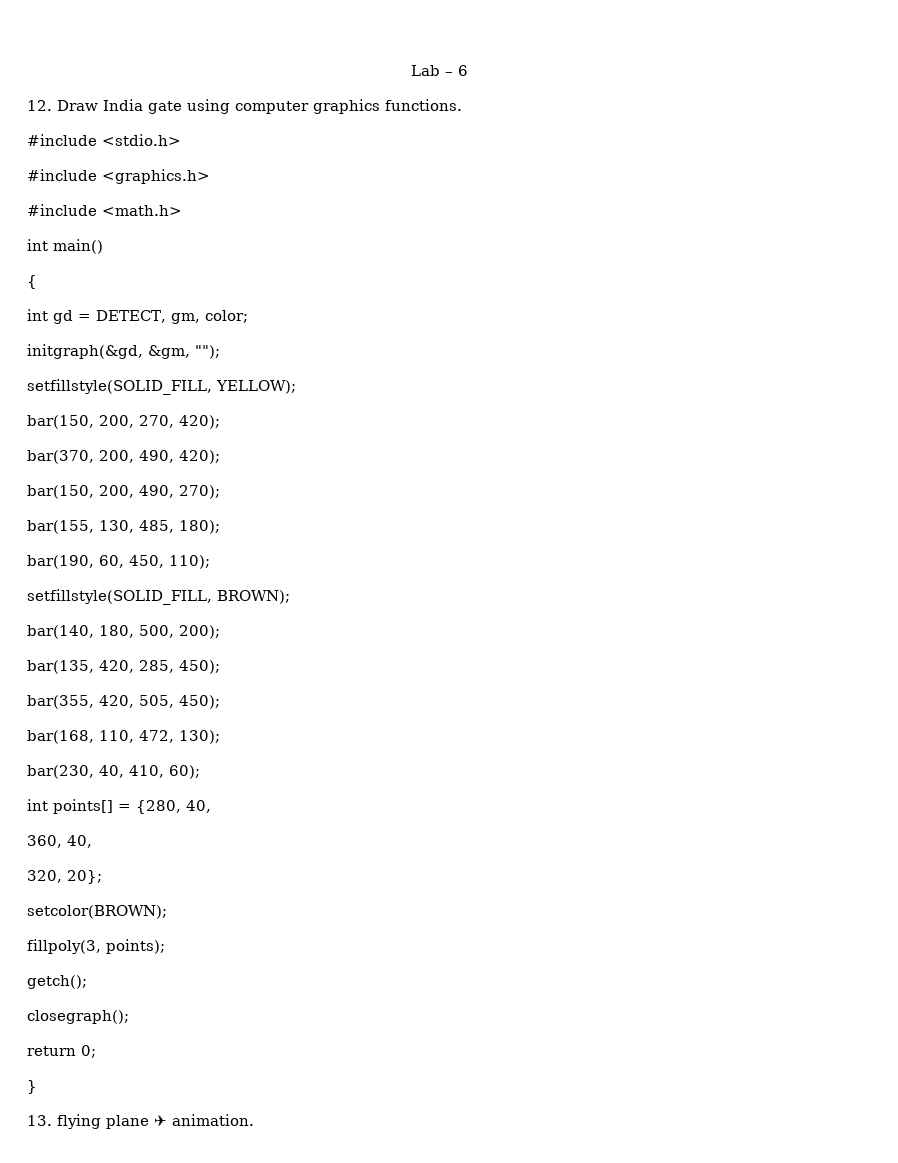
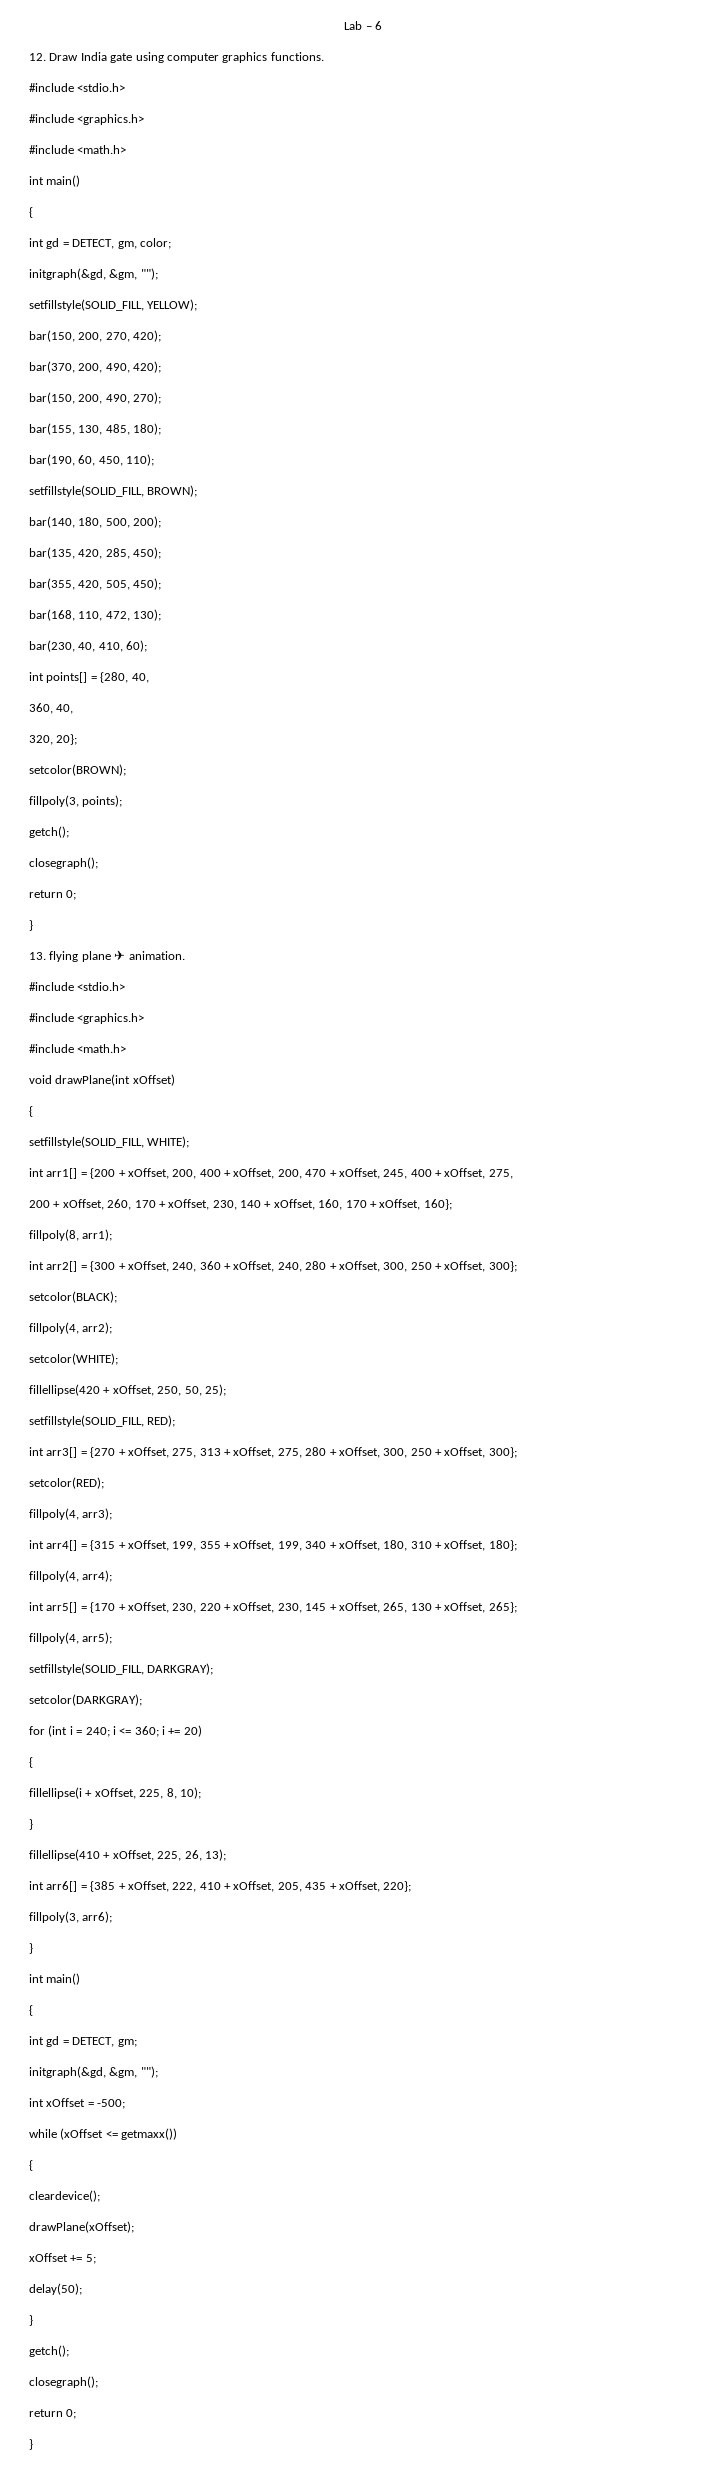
(254, 1120) none -> [29,982,126,991] [29,1013,145,1024] [29,1044,127,1053] [29,1074,175,1086] [29,1106,33,1117] [29,1136,190,1148] [29,1168,513,1179] [29,1199,452,1210] [29,1229,113,1241] [29,1261,517,1272] [29,1291,117,1303] [29,1322,113,1334] [29,1353,118,1365] [29,1384,226,1396] [29,1415,176,1427] [29,1447,517,1458] [29,1477,104,1489] [29,1508,113,1520] [29,1540,517,1551] [29,1570,113,1582] [29,1602,517,1613] [29,1632,113,1644] [29,1663,214,1675] [29,1694,142,1706] [29,1725,202,1737] [29,1757,33,1768] [29,1787,201,1799] [29,1819,33,1830] [29,1849,226,1861] [29,1881,412,1892] [29,1911,113,1923] [29,1943,33,1954] [29,1973,81,1985] [29,2005,33,2016] [29,2036,137,2047] [29,2066,158,2078] [29,2098,126,2109] [29,2128,178,2140] [29,2160,33,2171] [29,2190,100,2202] [29,2221,134,2233] [29,2253,96,2264] [29,2283,82,2295] [29,2315,33,2326] [29,2345,69,2357] [29,2376,98,2388] [29,2409,77,2419] [29,2439,33,2450] // #include <stdio.h> // #include <graphics.h> // #include <math.h> // void drawPlane(int xOffset) // { // setfillstyle(SOLID_FILL, WHITE); // int arr1[] = {200 + xOffset, 200, 400 + xOffset, 200, 470 + xOffset, 245, 400 + xOffset, 275, // 200 + xOffset, 260, 170 + xOffset, 230, 140 + xOffset, 160, 170 + xOffset, 160}; // fillpoly(8, arr1); // int arr2[] = {300 + xOffset, 240, 360 + xOffset, 240, 280 + xOffset, 300, 250 + xOffset, 300}; // setcolor(BLACK); // fillpoly(4, arr2); // setcolor(WHITE); // fillellipse(420 + xOffset, 250, 50, 25); // setfillstyle(SOLID_FILL, RED); // int arr3[] = {270 + xOffset, 275, 313 + xOffset, 275, 280 + xOffset, 300, 250 + xOffset, 300}; // setcolor(RED); // fillpoly(4, arr3); // int arr4[] = {315 + xOffset, 199, 355 + xOffset, 199, 340 + xOffset, 180, 310 + xOffset, 180}; // fillpoly(4, arr4); // int arr5[] = {170 + xOffset, 230, 220 + xOffset, 230, 145 + xOffset, 265, 130 + xOffset, 265}; // fillpoly(4, arr5); // setfillstyle(SOLID_FILL, DARKGRAY); // setcolor(DARKGRAY); // for (int i = 240; i <= 360; i += 20) // { // fillellipse(i + xOffset, 225, 8, 10); // } // fillellipse(410 + xOffset, 225, 26, 13); // int arr6[] = {385 + xOffset, 222, 410 + xOffset, 205, 435 + xOffset, 220}; // fillpoly(3, arr6); // } // int main() // { // int gd = DETECT, gm; // initgraph(&gd, &gm, ""); // int xOffset = -500; // while (xOffset <= getmaxx()) // { // cleardevice(); // drawPlane(xOffset); // xOffset += 5; // delay(50); // } // getch(); // closegraph(); // return 0; // }

